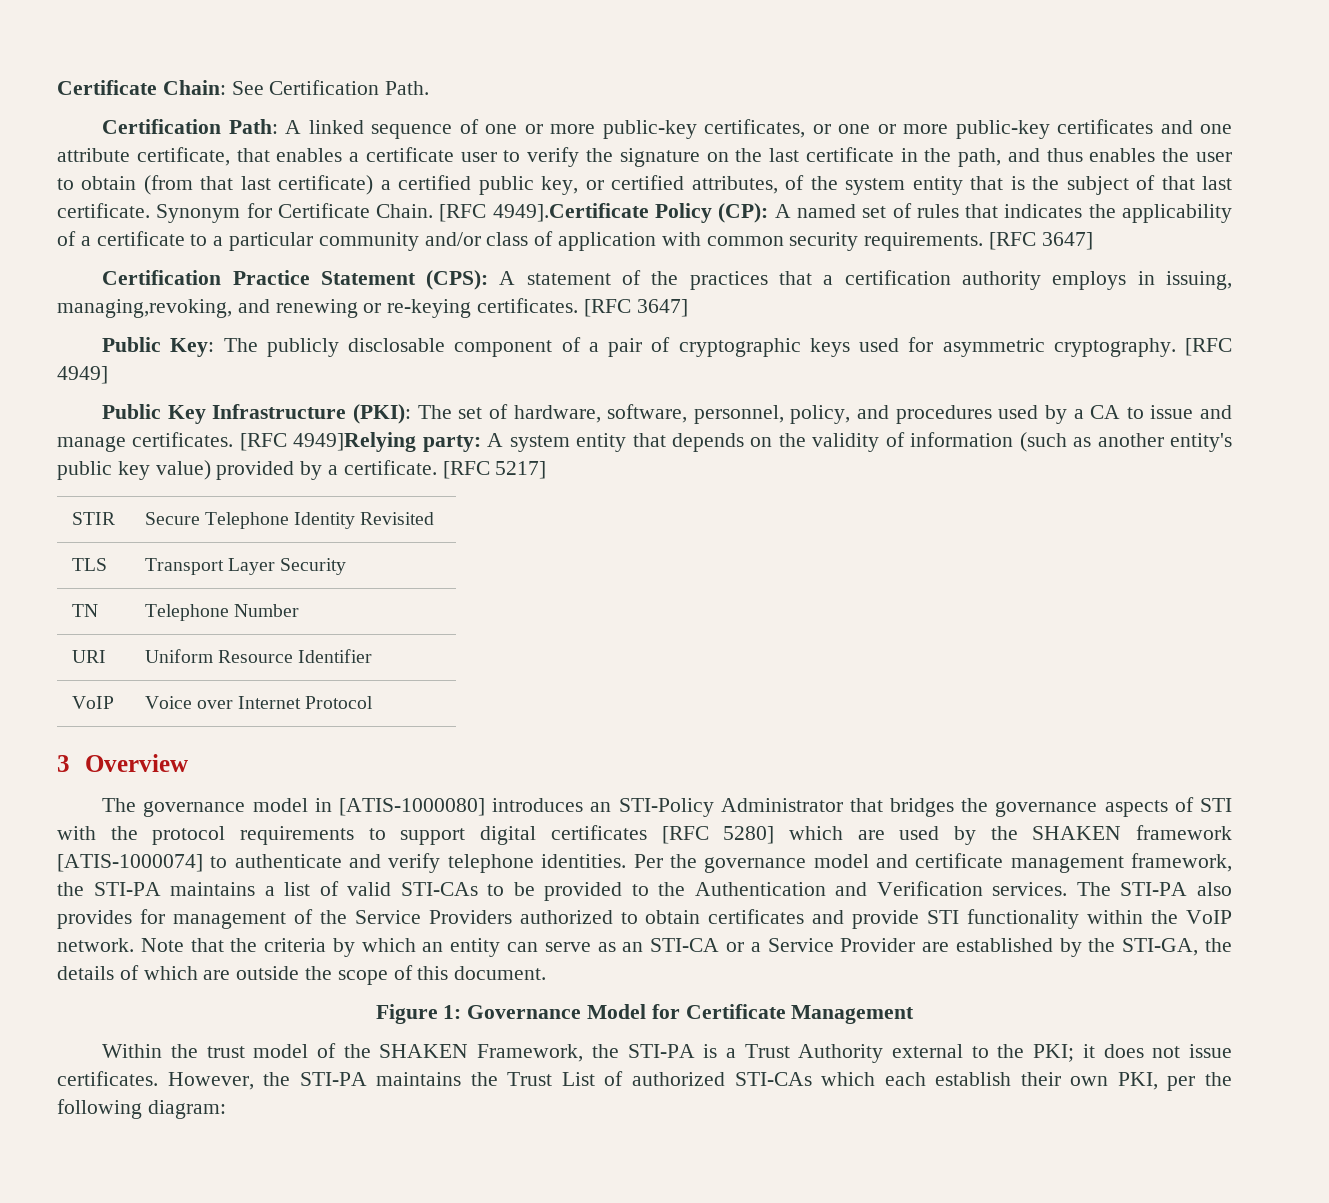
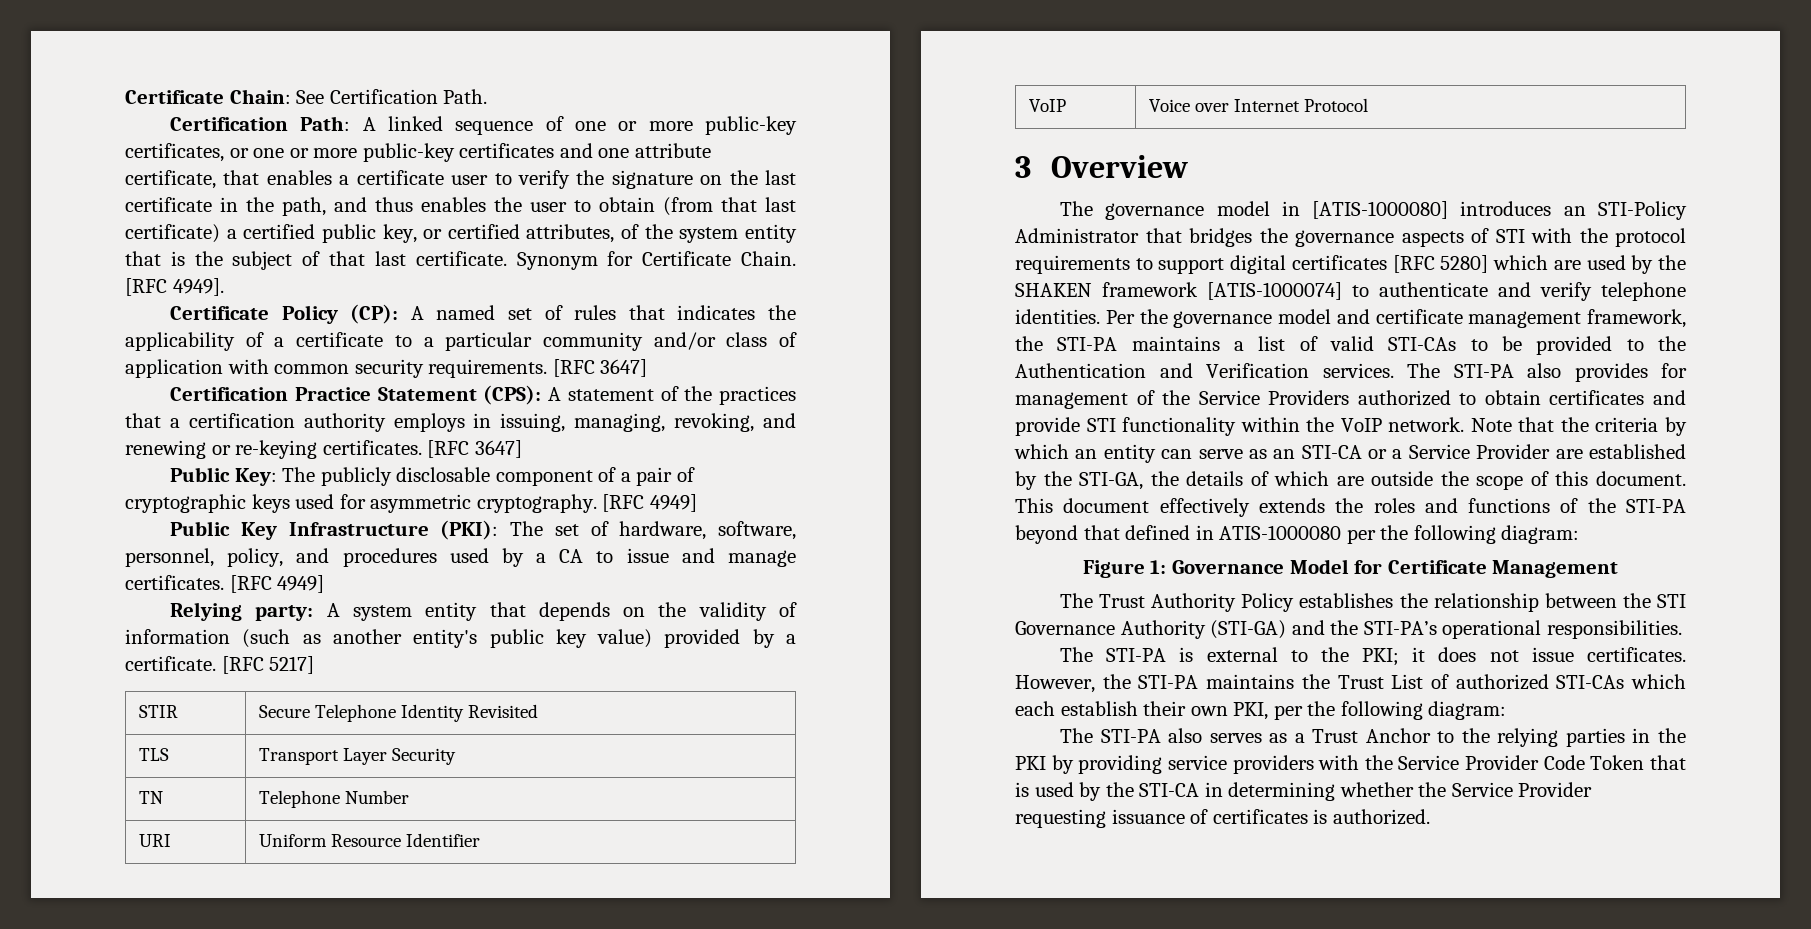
[492,203,649,222] 4949].Certificate -> [172,278,224,296] [170,306,270,320] 4949]. // Certificate
[57,299,232,318] managing,revoking, -> [574,413,755,432] managing, revoking,
[293,432,417,452] 4949]Relying -> [277,575,325,593] [170,602,243,621] 4949] // Relying
(547, 973) none -> [1015,498,1686,517] [1015,525,1580,544] This document effectively extends the roles and functions of the STI-PA beyond that defined in ATIS-1000080 per the following diagram:
[102,1043,884,1063] Within the trust model of the SHAKEN Framework, the STI-PA is a Trust Authority -> [1060,593,1686,612] [1015,620,1682,639] [1060,647,1194,662] The Trust Authority Policy establishes the relationship between the STI Governance Authority (STI-GA) and the STI-PA’s operational responsibilities. // The STI-PA is
(226, 1109) none -> [1060,728,1686,747] [1015,755,1686,774] [1015,782,1593,801] [1015,809,1430,828] // The STI-PA also serves as a Trust Anchor to the relying parties in the PKI by providing service providers with the Service Provider Code Token that is used by the STI-CA in determining whether the Service Provider requesting issuance of certificates is authorized.

